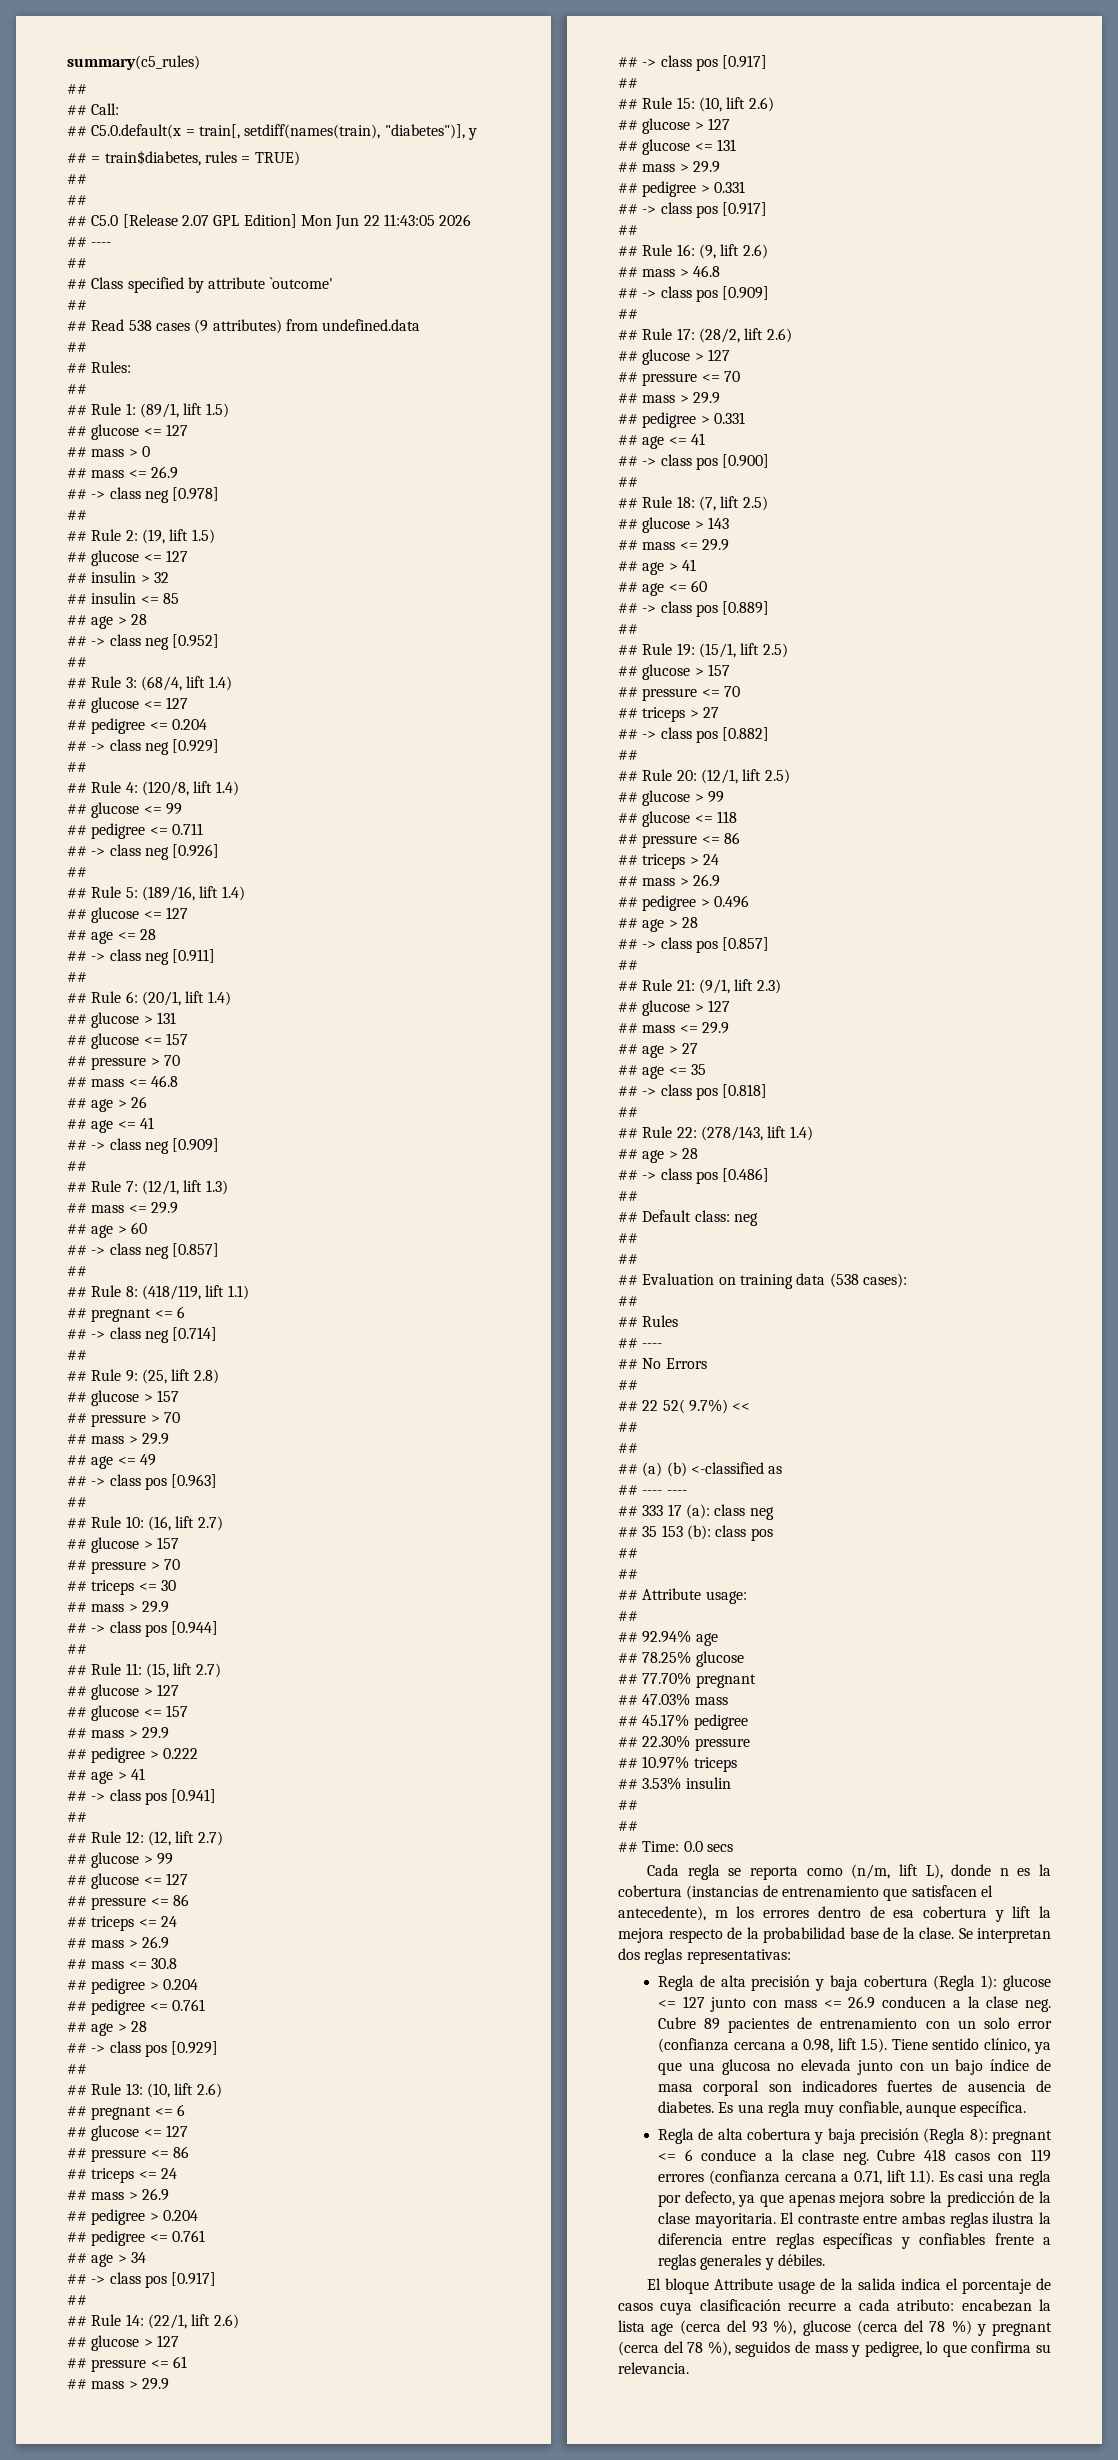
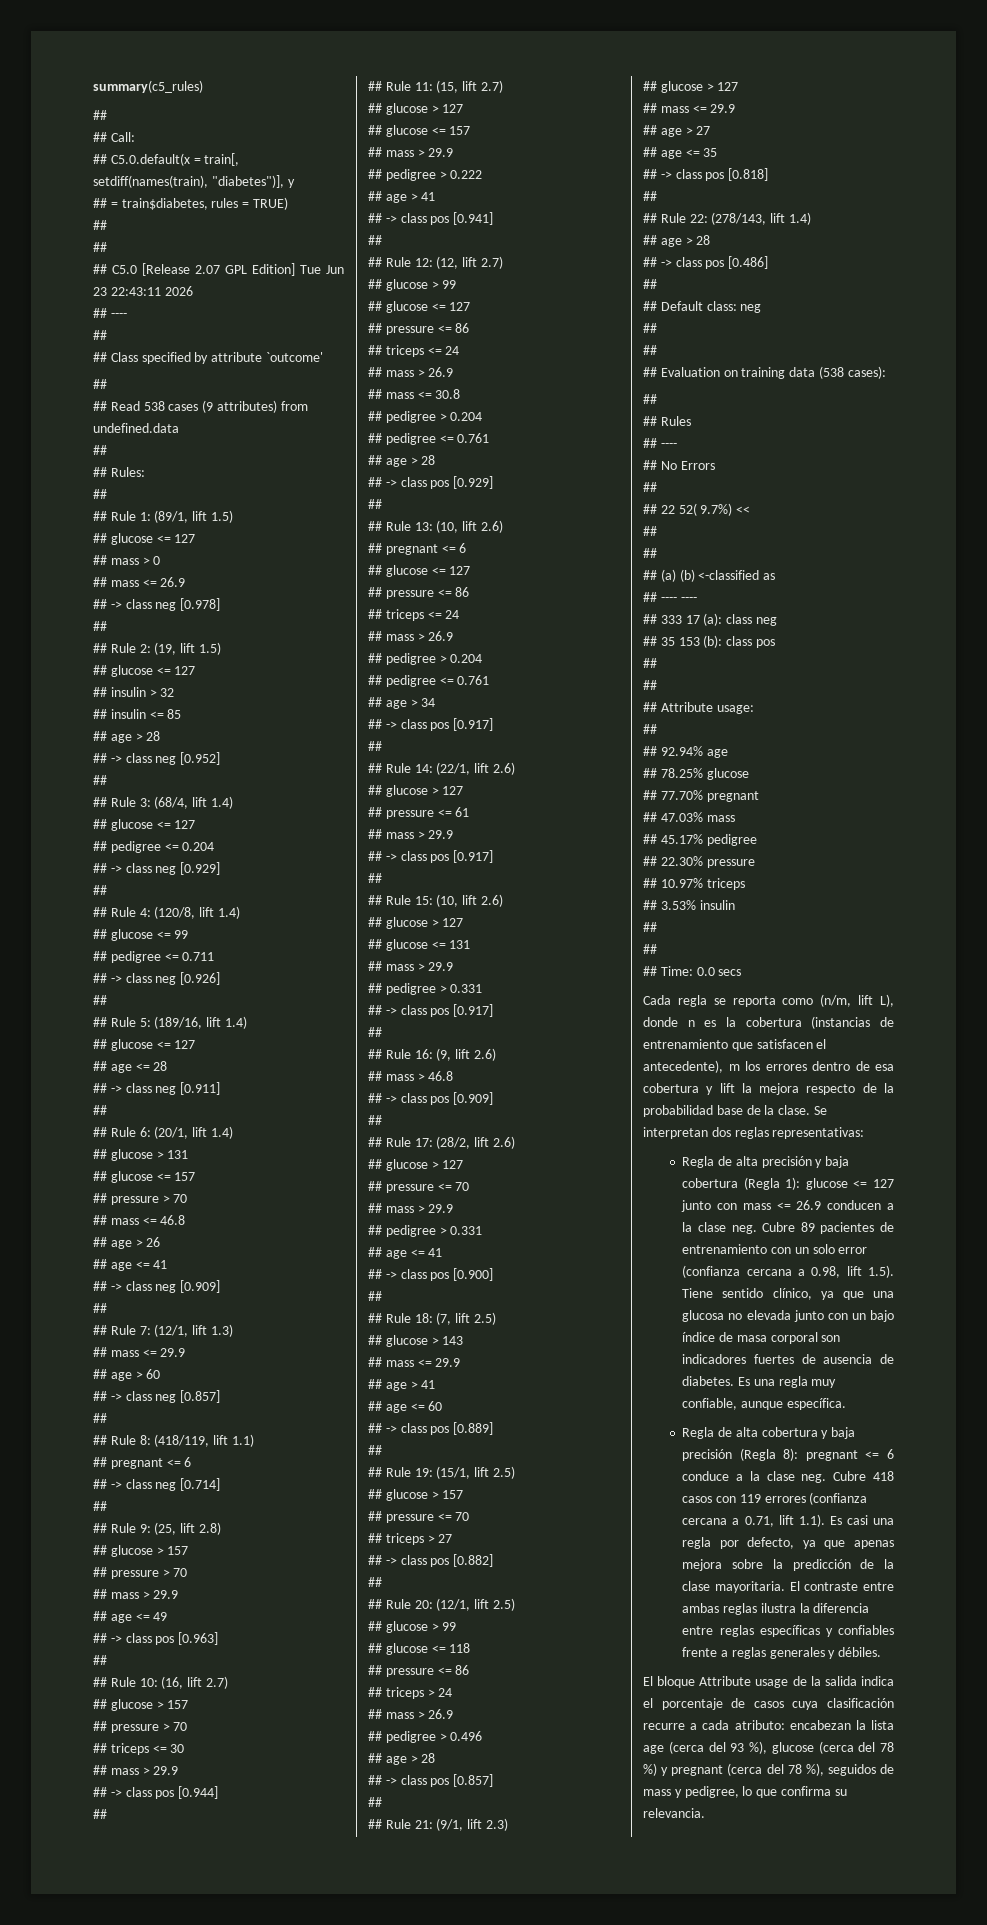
[300,214,435,230] Mon Jun 22 11:43:05 -> [300,265,344,274] [93,287,161,296] Tue Jun 23 22:43:11

